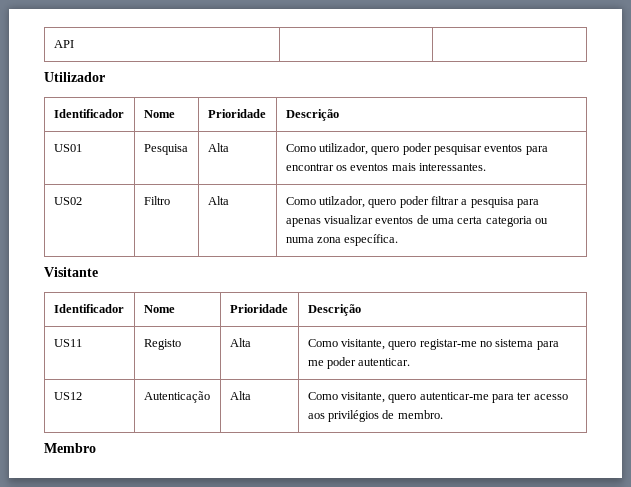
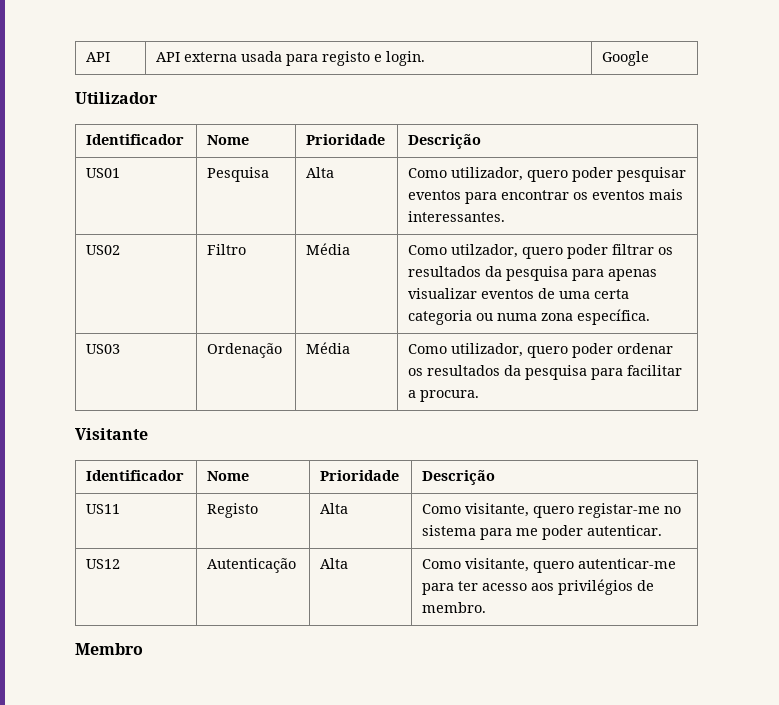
(74, 44) | -> [156,51,426,66] [602,51,650,66] API externa usada para registo e login. | Google
[207,196,229,205] Alta -> [306,243,351,255] Média
[461,199,468,205] a -> [658,247,674,255] [408,266,503,277] os resultados da
(399, 240) none -> [86,344,121,354] [207,343,283,358] [306,342,351,354] [408,343,674,358] [408,365,683,380] [408,390,480,402] // US03 | Ordenação | Média | Como utilizador, quero poder ordenar os resultados da pesquisa para facilitar a procura.

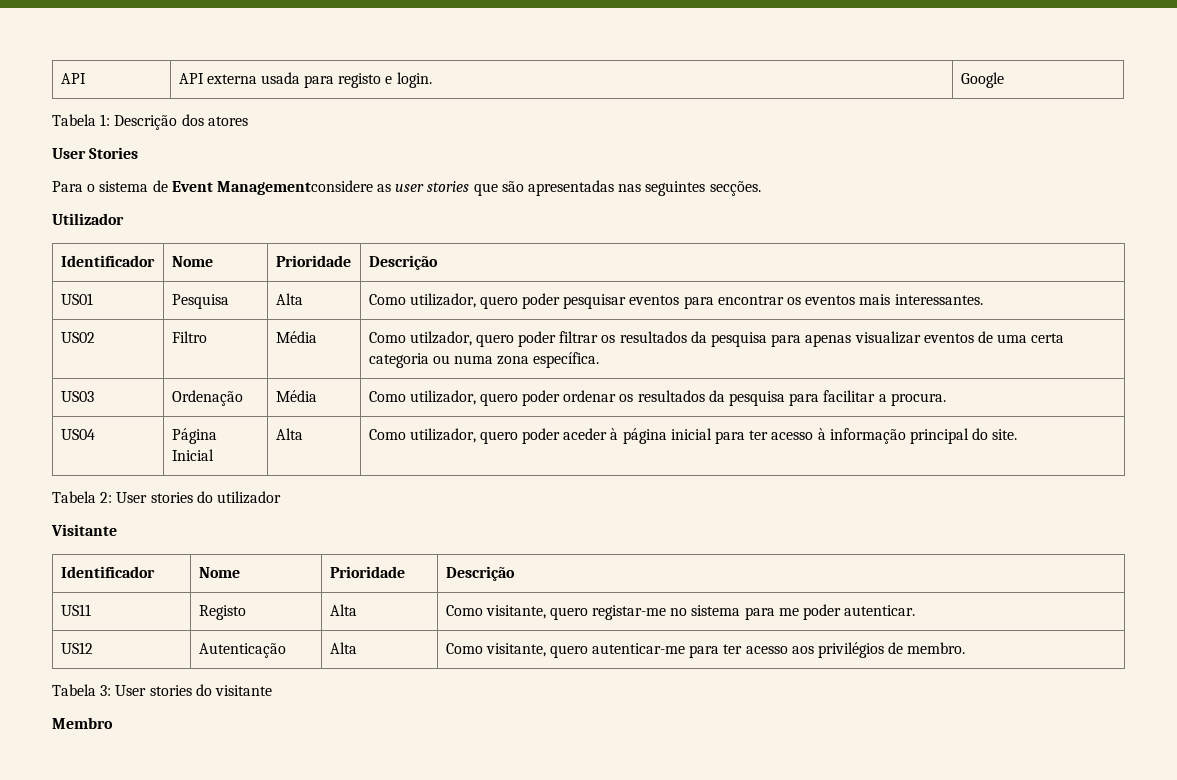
(650, 58) none -> [52,114,248,130] [52,147,139,159] [52,180,761,196] // Tabela 1: Descrição dos atores // User Stories // Para o sistema de Event Managementconsidere as user stories que são apresentadas nas seguintes secções.
(480, 396) none -> [60,429,95,440] [171,428,217,444] [171,449,214,461] [275,428,303,440] [368,428,1018,444] [52,491,281,504] // US04 | Página Inicial | Alta | Como utilizador, quero poder aceder à página inicial para ter acesso à informação principal do site. // Tabela 2: User stories do utilizador
(487, 607) none -> [52,684,272,696] // Tabela 3: User stories do visitante

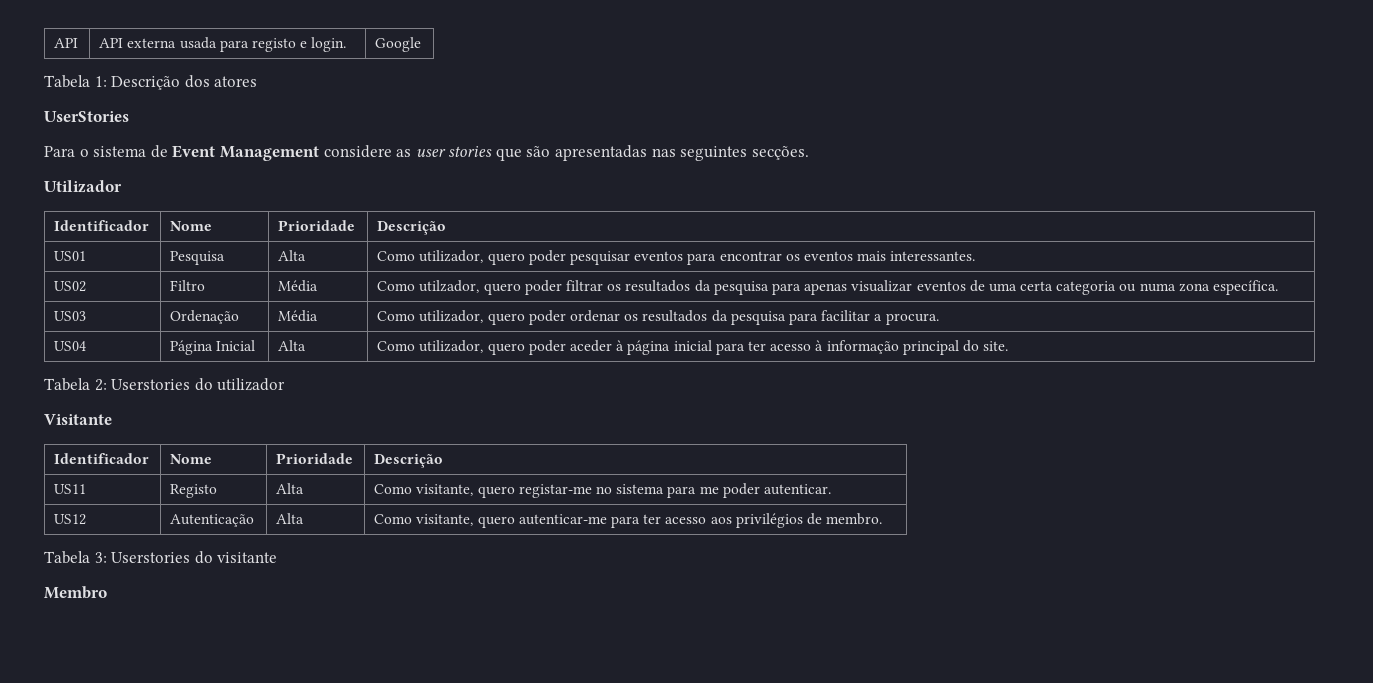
[52,147,139,159] User Stories -> [44,111,129,122] UserStories
[216,180,373,195] Managementconsidere -> [219,145,392,161] Management considere
[116,492,193,503] User stories -> [111,379,191,390] Userstories
[115,685,192,696] User stories -> [111,552,191,563] Userstories

